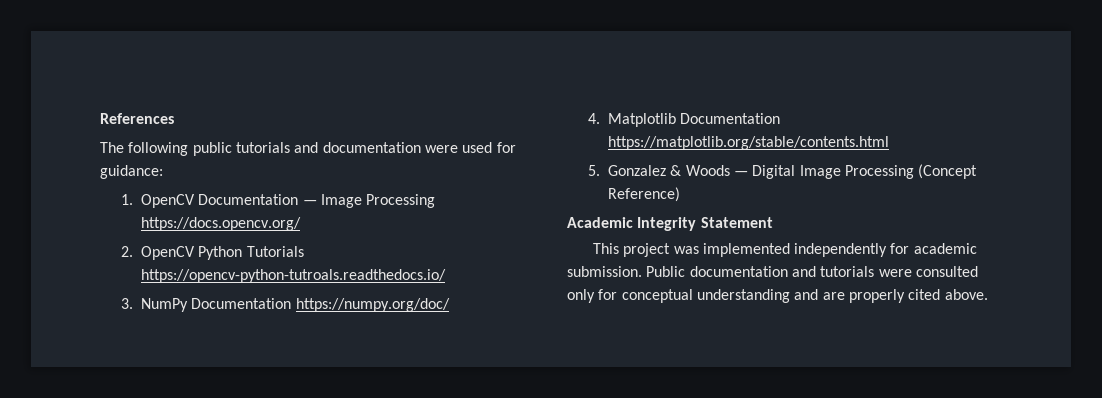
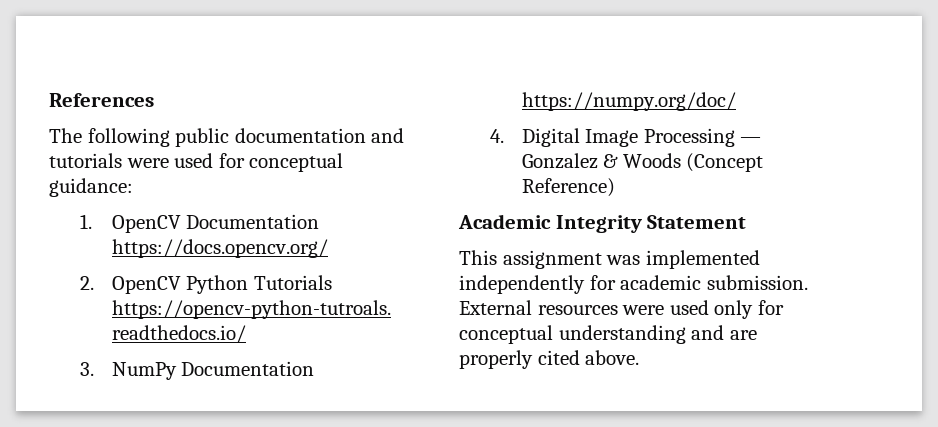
[235,142,421,153] tutorials and documentation -> [234,128,405,143] [49,153,122,168] documentation and tutorials
(516, 147) none -> [249,153,344,172] conceptual
[302,194,436,208] — Image Processing -> (320, 221) none
[608,113,781,127] [608,136,890,150] [587,165,914,179] Matplotlib Documentation https://matplotlib.org/stable/contents.html // 5. Gonzalez & Woods — Digital Image Processing -> [521,128,762,147] [521,153,681,169] Digital Image Processing — Gonzalez & Woods
[623,243,671,257] project -> [502,250,602,269] assignment
[646,266,978,277] Public documentation and tutorials were consulted -> [459,300,709,315] External resources were used

